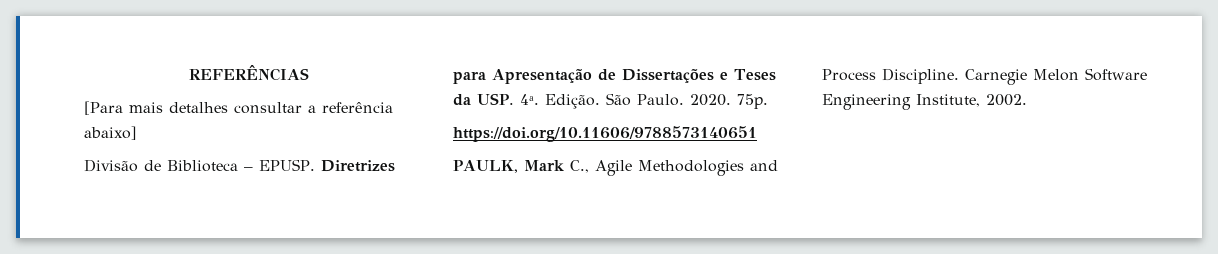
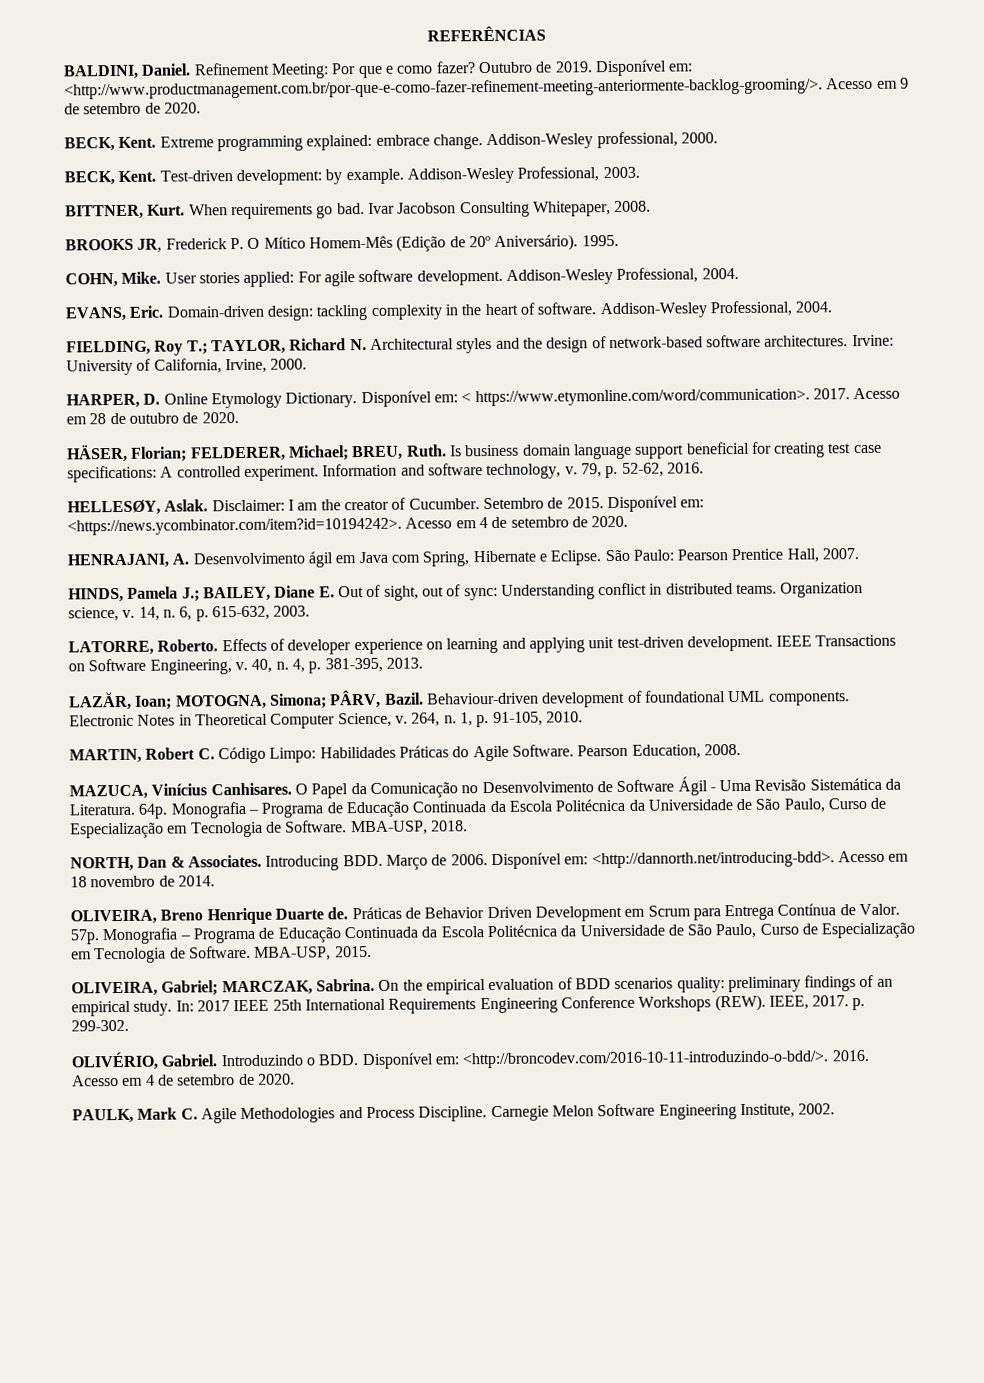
[84,101,393,115] [84,126,137,140] [84,159,395,172] [453,68,776,84] [453,93,768,109] [453,126,757,142] [Para mais detalhes consultar a referência abaixo] // Divisão de Biblioteca – EPUSP. Diretrizes para Apresentação de Dissertações e Teses da USP. 4ª. Edição. São Paulo. 2020. 75p. // https://doi.org/10.11606/9788573140651 -> [63,59,694,80] [64,77,909,100] [64,102,201,115] [64,131,718,152] [64,166,640,186] [65,200,652,220] [65,234,619,253] [65,267,739,288] [65,300,833,322] [66,334,894,356] [66,358,308,376] [66,387,901,409] [66,412,239,425] [67,441,882,463] [67,462,704,483] [67,495,705,516] [67,515,629,536] [67,548,860,569] [68,582,864,603] [68,605,311,622] [68,634,897,656] [68,657,423,675] [68,689,850,711] [69,711,583,729] [69,744,741,764] [69,776,902,800] [69,797,887,819] [70,820,468,839] [70,850,910,872] [70,875,215,888] [70,903,901,925] [70,922,916,945] [71,945,372,964] [71,974,893,997] [71,994,866,1017] [71,1019,129,1032] [71,1049,869,1071] [72,1073,295,1087] BALDINI, Daniel. Refinement Meeting: Por que e como fazer? Outubro de 2019. Disponível em: <http://www.productmanagement.com.br/por-que-e-como-fazer-refinement-meeting-anteriormente-backlog-grooming/>. Acesso em 9 de setembro de 2020. // BECK, Kent. Extreme programming explained: embrace change. Addison-Wesley professional, 2000. // BECK, Kent. Test-driven development: by example. Addison-Wesley Professional, 2003. // BITTNER, Kurt. When requirements go bad. Ivar Jacobson Consulting Whitepaper, 2008. // BROOKS JR, Frederick P. O Mítico Homem-Mês (Edição de 20º Aniversário). 1995. // COHN, Mike. User stories applied: For agile software development. Addison-Wesley Professional, 2004. // EVANS, Eric. Domain-driven design: tackling complexity in the heart of software. Addison-Wesley Professional, 2004. // FIELDING, Roy T.; TAYLOR, Richard N. Architectural styles and the design of network-based software architectures. Irvine: University of California, Irvine, 2000. // HARPER, D. Online Etymology Dictionary. Disponível em: < https://www.etymonline.com/word/communication>. 2017. Acesso em 28 de outubro de 2020. // HÄSER, Florian; FELDERER, Michael; BREU, Ruth. Is business domain language support beneficial for creating test case specifications: A controlled experiment. Information and software technology, v. 79, p. 52-62, 2016. // HELLESØY, Aslak. Disclaimer: I am the creator of Cucumber. Setembro de 2015. Disponível em: <https://news.ycombinator.com/item?id=10194242>. Acesso em 4 de setembro de 2020. // HENRAJANI, A. Desenvolvimento ágil em Java com Spring, Hibernate e Eclipse. São Paulo: Pearson Prentice Hall, 2007. // HINDS, Pamela J.; BAILEY, Diane E. Out of sight, out of sync: Understanding conflict in distributed teams. Organization science, v. 14, n. 6, p. 615-632, 2003. // LATORRE, Roberto. Effects of developer experience on learning and applying unit test-driven development. IEEE Transactions on Software Engineering, v. 40, n. 4, p. 381-395, 2013. // LAZĂR, Ioan; MOTOGNA, Simona; PÂRV, Bazil. Behaviour-driven development of foundational UML components. Electronic Notes in Theoretical Computer Science, v. 264, n. 1, p. 91-105, 2010. // MARTIN, Robert C. Código Limpo: Habilidades Práticas do Agile Software. Pearson Education, 2008. // MAZUCA, Vinícius Canhisares. O Papel da Comunicação no Desenvolvimento de Software Ágil - Uma Revisão Sistemática da Literatura. 64p. Monografia – Programa de Educação Continuada da Escola Politécnica da Universidade de São Paulo, Curso de Especialização em Tecnologia de Software. MBA-USP, 2018. // NORTH, Dan & Associates. Introducing BDD. Março de 2006. Disponível em: <http://dannorth.net/introducing-bdd>. Acesso em 18 novembro de 2014. // OLIVEIRA, Breno Henrique Duarte de. Práticas de Behavior Driven Development em Scrum para Entrega Contínua de Valor. 57p. Monografia – Programa de Educação Continuada da Escola Politécnica da Universidade de São Paulo, Curso de Especialização em Tecnologia de Software. MBA-USP, 2015. // OLIVEIRA, Gabriel; MARCZAK, Sabrina. On the empirical evaluation of BDD scenarios quality: preliminary findings of an empirical study. In: 2017 IEEE 25th International Requirements Engineering Conference Workshops (REW). IEEE, 2017. p. 299-302. // OLIVÉRIO, Gabriel. Introduzindo o BDD. Disponível em: <http://broncodev.com/2016-10-11-introduzindo-o-bdd/>. 2016. Acesso em 4 de setembro de 2020.
[569,160,589,173] C., -> [180,1108,198,1120] C.

